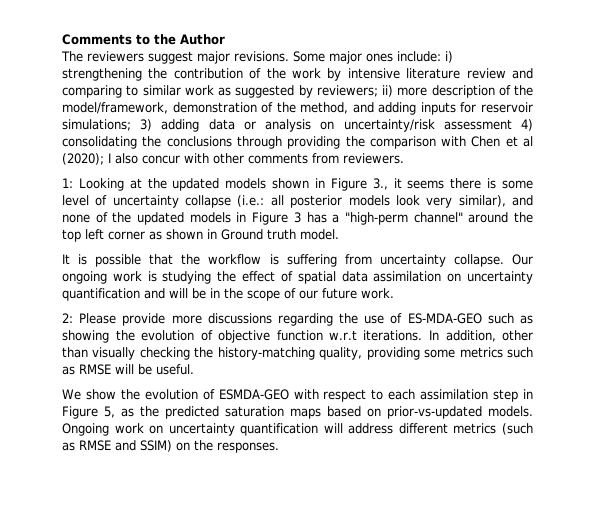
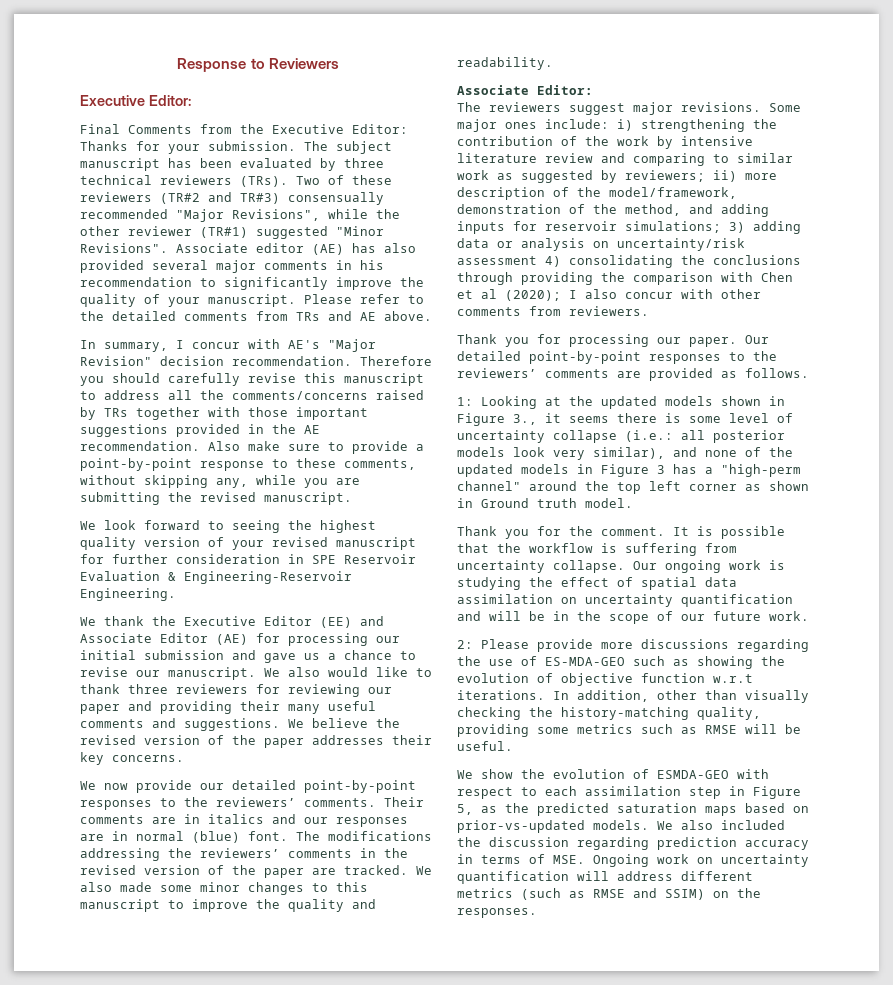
[62,34,225,45] Comments to the Author -> [177,58,339,72] [80,95,191,106] [80,124,408,134] [80,141,392,154] [80,158,384,171] [80,175,392,187] [80,192,384,205] [80,209,400,222] [80,226,384,239] [80,243,416,255] [80,260,384,273] [80,277,424,290] [80,294,424,307] [80,311,432,321] [80,339,376,352] [80,356,432,366] [80,373,424,386] [80,390,424,400] [80,407,368,420] [80,424,320,437] [80,441,424,454] [80,458,416,471] [80,475,360,488] [80,492,352,505] [80,520,376,533] [80,537,416,550] [80,554,416,564] [80,571,352,584] [80,588,176,601] [80,616,384,628] [80,633,400,646] [80,650,416,663] [80,667,432,680] [80,684,392,697] [80,701,376,714] [80,718,400,731] [80,735,432,748] [80,752,184,765] [80,780,416,793] [80,797,424,810] [80,814,408,827] [80,831,432,843] [80,848,408,861] [80,865,432,878] [80,882,368,895] [80,899,376,912] [457,57,553,70] [457,85,593,95] Response to Reviewers // Executive Editor: // Final Comments from the Executive Editor: Thanks for your submission. The subject manuscript has been evaluated by three technical reviewers (TRs). Two of these reviewers (TR#2 and TR#3) consensually recommended "Major Revisions", while the other reviewer (TR#1) suggested "Minor Revisions". Associate editor (AE) has also provided several major comments in his recommendation to significantly improve the quality of your manuscript. Please refer to the detailed comments from TRs and AE above. // In summary, I concur with AE's "Major Revision" decision recommendation. Therefore you should carefully revise this manuscript to address all the comments/concerns raised by TRs together with those important suggestions provided in the AE recommendation. Also make sure to provide a point-by-point response to these comments, without skipping any, while you are submitting the revised manuscript. // We look forward to seeing the highest quality version of your revised manuscript for further consideration in SPE Reservoir Evaluation & Engineering-Reservoir Engineering. // We thank the Executive Editor (EE) and Associate Editor (AE) for processing our initial submission and gave us a chance to revise our manuscript. We also would like to thank three reviewers for reviewing our paper and providing their many useful comments and suggestions. We believe the revised version of the paper addresses their key concerns. // We now provide our detailed point-by-point responses to the reviewers’ comments. Their comments are in italics and our responses are in normal (blue) font. The modifications addressing the reviewers’ comments in the revised version of the paper are tracked. We also made some minor changes to this manuscript to improve the quality and readability. // Associate Editor:
(404, 158) none -> [457,334,769,347] [457,351,777,364] [457,368,809,381] // Thank you for processing our paper. Our detailed point-by-point responses to the reviewers’ comments are provided as follows.
(339, 234) none -> [457,526,665,539] Thank you for the comment.
(533, 411) none -> [657,820,785,830] [457,837,809,850] [457,854,585,864] We also included the discussion regarding prediction accuracy in terms of MSE.

